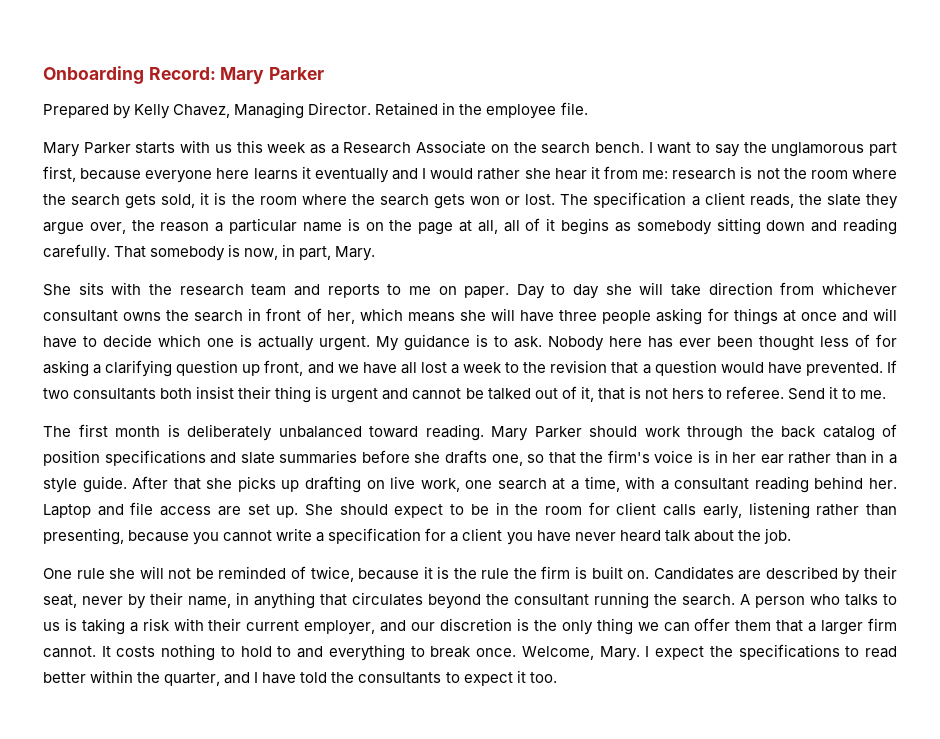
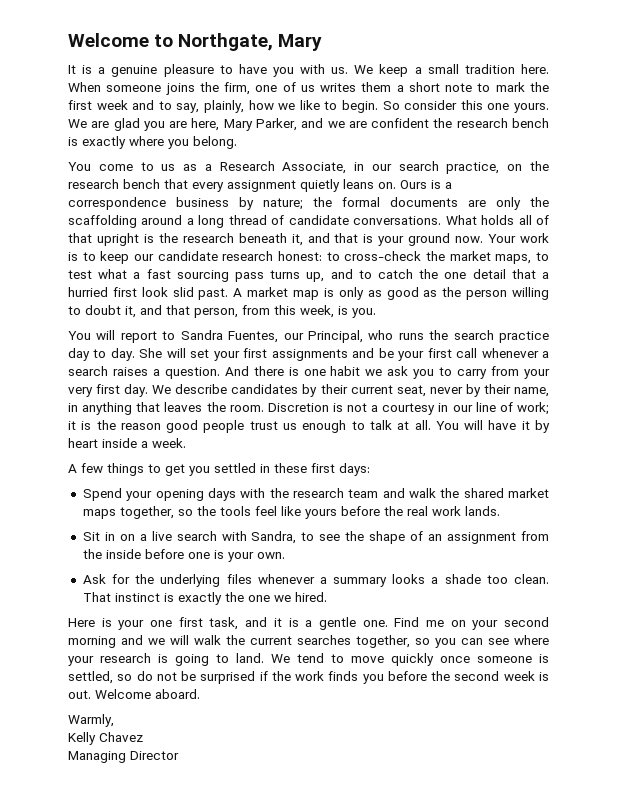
[43,66,325,84] [43,102,588,119] [43,140,897,157] [43,166,897,183] [43,192,899,209] [43,218,898,235] [43,244,376,261] [43,282,897,299] [43,308,897,325] [43,334,897,351] [43,360,897,377] [43,386,887,403] [43,424,897,441] [43,450,897,466] [43,476,897,493] [43,502,897,519] [43,528,791,545] [43,566,898,583] Onboarding Record: Mary Parker // Prepared by Kelly Chavez, Managing Director. Retained in the employee file. // Mary Parker starts with us this week as a Research Associate on the search bench. I want to say the unglamorous part first, because everyone here learns it eventually and I would rather she hear it from me: research is not the room where the search gets sold, it is the room where the search gets won or lost. The specification a client reads, the slate they argue over, the reason a particular name is on the page at all, all of it begins as somebody sitting down and reading carefully. That somebody is now, in part, Mary. // She sits with the research team and reports to me on paper. Day to day she will take direction from whichever consultant owns the search in front of her, which means she will have three people asking for things at once and will have to decide which one is actually urgent. My guidance is to ask. Nobody here has ever been thought less of for asking a clarifying question up front, and we have all lost a week to the revision that a question would have prevented. If two consultants both insist their thing is urgent and cannot be talked out of it, that is not hers to referee. Send it to me. // The first month is deliberately unbalanced toward reading. Mary Parker should work through the back catalog of position specifications and slate summaries before she drafts one, so that the firm's voice is in her ear rather than in a style guide. After that she picks up drafting on live work, one search at a time, with a consultant reading behind her. Laptop and file access are set up. She should expect to be in the room for client calls early, listening rather than presenting, because you cannot write a specification for a client you have never heard talk about the job. // One rule she will not be reminded of twice, because it is the rule the firm is built on. Candidates are described by their -> [68,33,323,51] [68,64,549,77] [68,82,549,95] [68,100,550,113] [68,118,549,131] [68,136,237,149] [68,161,549,174] [68,179,452,192] [68,197,549,210] [68,215,549,228] [68,233,550,246] [68,251,550,264] [68,269,549,282] [68,287,550,300] [68,305,376,318] [68,330,549,343] [68,348,549,361] [68,366,550,379] [68,384,393,397] Welcome to Northgate, Mary // It is a genuine pleasure to have you with us. We keep a small tradition here. When someone joins the firm, one of us writes them a short note to mark the first week and to say, plainly, how we like to begin. So consider this one yours. We are glad you are here, Mary Parker, and we are confident the research bench is exactly where you belong. // You come to us as a Research Associate, in our search practice, on the research bench that every assignment quietly leans on. Ours is a correspondence business by nature; the formal documents are only the scaffolding around a long thread of candidate conversations. What holds all of that upright is the research beneath it, and that is your ground now. Your work is to keep our candidate research honest: to cross-check the market maps, to test what a fast sourcing pass turns up, and to catch the one detail that a hurried first look slid past. A market map is only as good as the person willing to doubt it, and that person, from this week, is you. // You will report to Sandra Fuentes, our Principal, who runs the search practice day to day. She will set your first assignments and be your first call whenever a search raises a question. And there is one habit we ask you to carry from your very first day. We describe candidates by their current
[352,592,897,609] [43,618,898,635] [43,644,897,661] [43,670,557,686] circulates beyond the consultant running the search. A person who talks to us is taking a risk with their current employer, and our discretion is the only thing we can offer them that a larger firm cannot. It costs nothing to hold to and everything to break once. Welcome, Mary. I expect the specifications to read better within the quarter, and I have told the consultants to expect it too. -> [164,402,549,415] [68,420,551,433] [68,438,186,448] [68,463,370,476] [82,488,549,501] [82,506,500,519] [82,531,549,544] [82,549,285,562] [82,574,549,587] [82,592,327,605] [68,617,549,630] [68,635,549,648] [68,653,549,666] [68,671,549,684] [68,689,200,699] [68,714,114,727] [68,732,143,745] [68,751,179,763] leaves the room. Discretion is not a courtesy in our line of work; it is the reason good people trust us enough to talk at all. You will have it by heart inside a week. // A few things to get you settled in these first days: // Spend your opening days with the research team and walk the shared market maps together, so the tools feel like yours before the real work lands. // Sit in on a live search with Sandra, to see the shape of an assignment from the inside before one is your own. // Ask for the underlying files whenever a summary looks a shade too clean. That instinct is exactly the one we hired. // Here is your one first task, and it is a gentle one. Find me on your second morning and we will walk the current searches together, so you can see where your research is going to land. We tend to move quickly once someone is settled, so do not be surprised if the work finds you before the second week is out. Welcome aboard. // Warmly, // Kelly Chavez // Managing Director

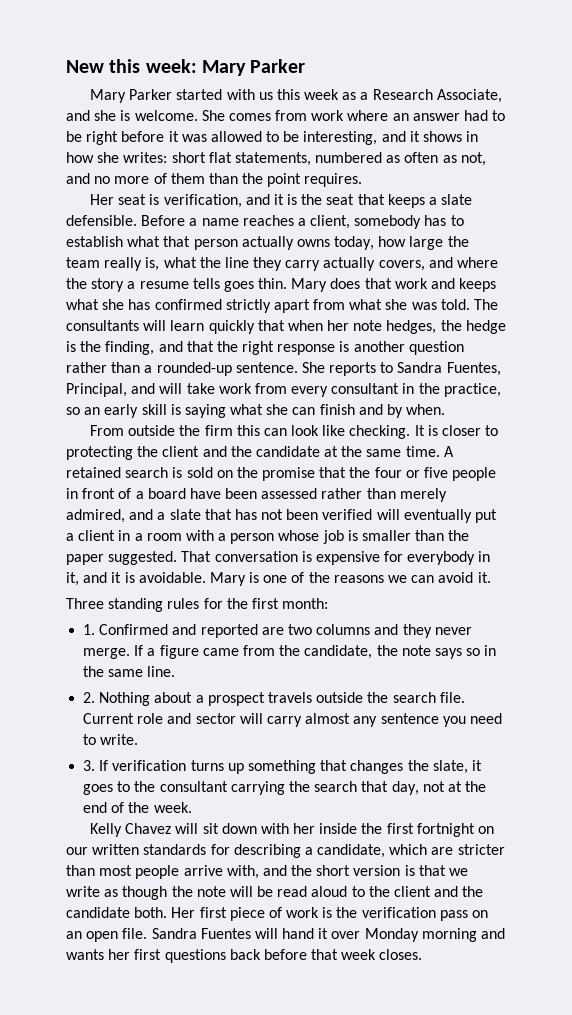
[68,33,323,51] [68,64,549,77] [68,82,549,95] [68,100,550,113] [68,118,549,131] [68,136,237,149] [68,161,549,174] [68,179,452,192] [68,197,549,210] [68,215,549,228] [68,233,550,246] [68,251,550,264] [68,269,549,282] [68,287,550,300] [68,305,376,318] [68,330,549,343] [68,348,549,361] [68,366,550,379] [68,384,550,397] [68,402,549,415] [68,420,551,433] [68,438,186,448] [68,463,370,476] [82,488,549,501] [82,506,500,519] [82,531,549,544] [82,549,285,562] [82,574,549,587] [82,592,327,605] [68,617,549,630] [68,635,549,648] [68,653,549,666] [68,671,549,684] [68,689,200,699] [68,714,114,727] [68,732,143,745] [68,751,179,763] Welcome to Northgate, Mary // It is a genuine pleasure to have you with us. We keep a small tradition here. When someone joins the firm, one of us writes them a short note to mark the first week and to say, plainly, how we like to begin. So consider this one yours. We are glad you are here, Mary Parker, and we are confident the research bench is exactly where you belong. // You come to us as a Research Associate, in our search practice, on the research bench that every assignment quietly leans on. Ours is a correspondence business by nature; the formal documents are only the scaffolding around a long thread of candidate conversations. What holds all of that upright is the research beneath it, and that is your ground now. Your work is to keep our candidate research honest: to cross-check the market maps, to test what a fast sourcing pass turns up, and to catch the one detail that a hurried first look slid past. A market map is only as good as the person willing to doubt it, and that person, from this week, is you. // You will report to Sandra Fuentes, our Principal, who runs the search practice day to day. She will set your first assignments and be your first call whenever a search raises a question. And there is one habit we ask you to carry from your very first day. We describe candidates by their current seat, never by their name, in anything that leaves the room. Discretion is not a courtesy in our line of work; it is the reason good people trust us enough to talk at all. You will have it by heart inside a week. // A few things to get you settled in these first days: // Spend your opening days with the research team and walk the shared market maps together, so the tools feel like yours before the real work lands. // Sit in on a live search with Sandra, to see the shape of an assignment from the inside before one is your own. // Ask for the underlying files whenever a summary looks a shade too clean. That instinct is exactly the one we hired. // Here is your one first task, and it is a gentle one. Find me on your second morning and we will walk the current searches together, so you can see where your research is going to land. We tend to move quickly once someone is settled, so do not be surprised if the work finds you before the second week is out. Welcome aboard. // Warmly, // Kelly Chavez // Managing Director -> [66,59,306,76] [89,89,502,103] [66,110,506,121] [66,131,479,145] [66,152,486,166] [66,173,363,187] [89,194,473,208] [66,215,464,229] [66,236,469,250] [66,257,499,271] [66,278,497,292] [66,299,499,313] [66,320,506,334] [66,341,464,355] [66,362,501,376] [66,383,501,397] [66,404,446,418] [89,425,499,439] [66,446,454,460] [66,467,497,481] [66,488,447,502] [66,509,498,523] [66,530,470,544] [66,551,491,565] [66,572,491,586] [66,598,329,612] [83,624,472,638] [83,645,497,659] [83,666,176,677] [83,692,465,706] [83,713,502,727] [83,734,139,745] [83,760,482,774] [83,781,487,795] [83,802,192,813] [89,823,495,837] [66,844,505,858] [66,865,469,879] [66,886,484,900] [66,907,489,921] [66,928,506,942] [66,949,423,963] New this week: Mary Parker // Mary Parker started with us this week as a Research Associate, and she is welcome. She comes from work where an answer had to be right before it was allowed to be interesting, and it shows in how she writes: short flat statements, numbered as often as not, and no more of them than the point requires. // Her seat is verification, and it is the seat that keeps a slate defensible. Before a name reaches a client, somebody has to establish what that person actually owns today, how large the team really is, what the line they carry actually covers, and where the story a resume tells goes thin. Mary does that work and keeps what she has confirmed strictly apart from what she was told. The consultants will learn quickly that when her note hedges, the hedge is the finding, and that the right response is another question rather than a rounded-up sentence. She reports to Sandra Fuentes, Principal, and will take work from every consultant in the practice, so an early skill is saying what she can finish and by when. // From outside the firm this can look like checking. It is closer to protecting the client and the candidate at the same time. A retained search is sold on the promise that the four or five people in front of a board have been assessed rather than merely admired, and a slate that has not been verified will eventually put a client in a room with a person whose job is smaller than the paper suggested. That conversation is expensive for everybody in it, and it is avoidable. Mary is one of the reasons we can avoid it. // Three standing rules for the first month: // 1. Confirmed and reported are two columns and they never merge. If a figure came from the candidate, the note says so in the same line. // 2. Nothing about a prospect travels outside the search file. Current role and sector will carry almost any sentence you need to write. // 3. If verification turns up something that changes the slate, it goes to the consultant carrying the search that day, not at the end of the week. // Kelly Chavez will sit down with her inside the first fortnight on our written standards for describing a candidate, which are stricter than most people arrive with, and the short version is that we write as though the note will be read aloud to the client and the candidate both. Her first piece of work is the verification pass on an open file. Sandra Fuentes will hand it over Monday morning and wants her first questions back before that week closes.

